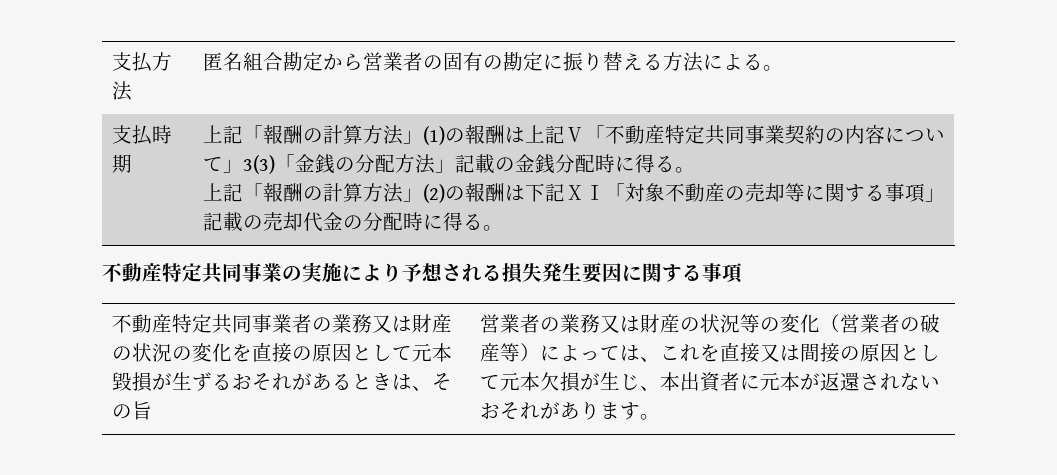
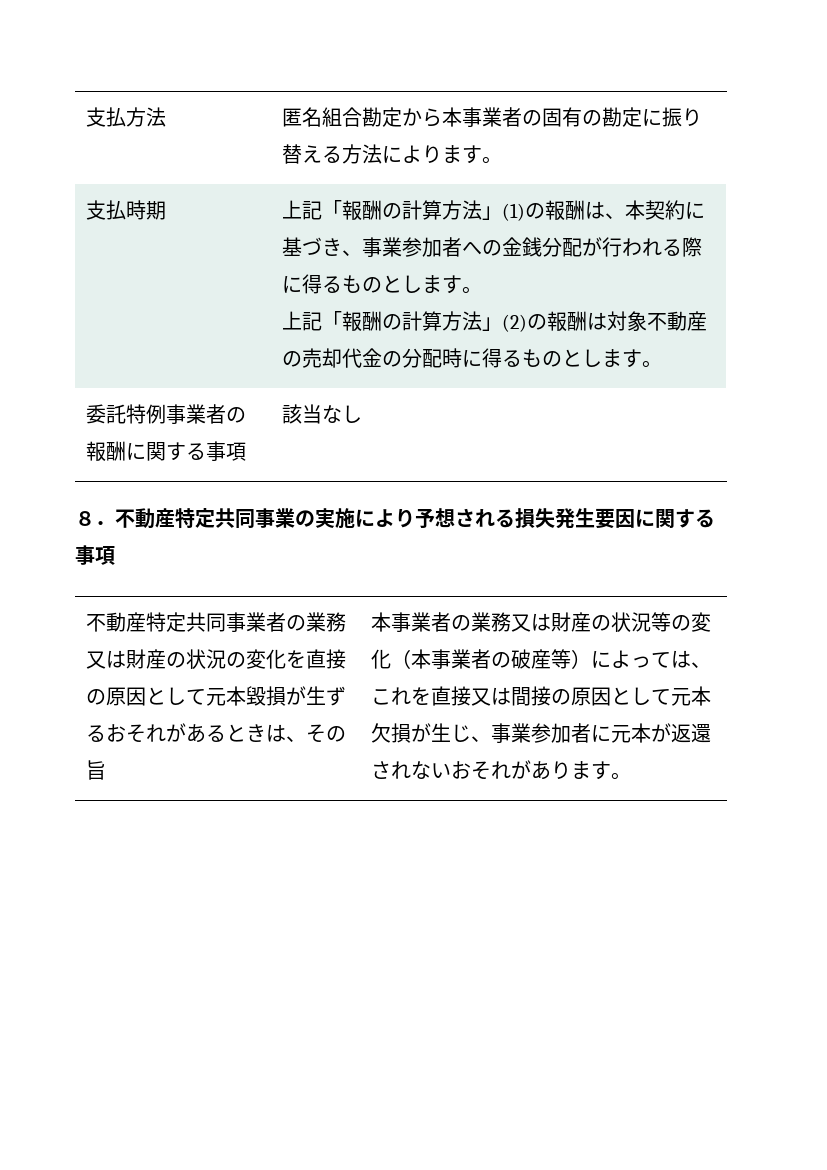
[362,52,383,71] 営 -> [441,107,482,127] 本事
[742,54,763,70] る -> [421,145,482,164] ります
[524,125,945,145] [202,154,675,174] 上記Ⅴ「不動産特定共同事業契約の内容について」3(3)「金銭の分配方法」記載の金銭分配時に得る -> [604,200,705,220] [281,237,702,257] [281,274,462,294] 、本契約に基づき、事業参加者への金銭分配が行われる際に得るものとします
[524,183,625,202] 下記ⅩⅠ「 -> (607, 321) none
[784,183,945,203] [202,212,303,232] 等に関する事項」記載の売却 -> (342, 358) none
[482,225,503,231] 。 // -> [521,349,662,368] [85,404,246,424] [85,441,246,462] [281,404,362,424] [75,511,115,526] ものとします。 // 委託特例事業者の報酬に関する事項 | 該当なし // ８．
[479,314,500,333] 営 -> [370,612,411,632] 本事
[839,314,860,333] 営 -> [410,649,451,669] 本事
[659,372,721,392] 本出資 -> [490,723,571,743] 事業参加

